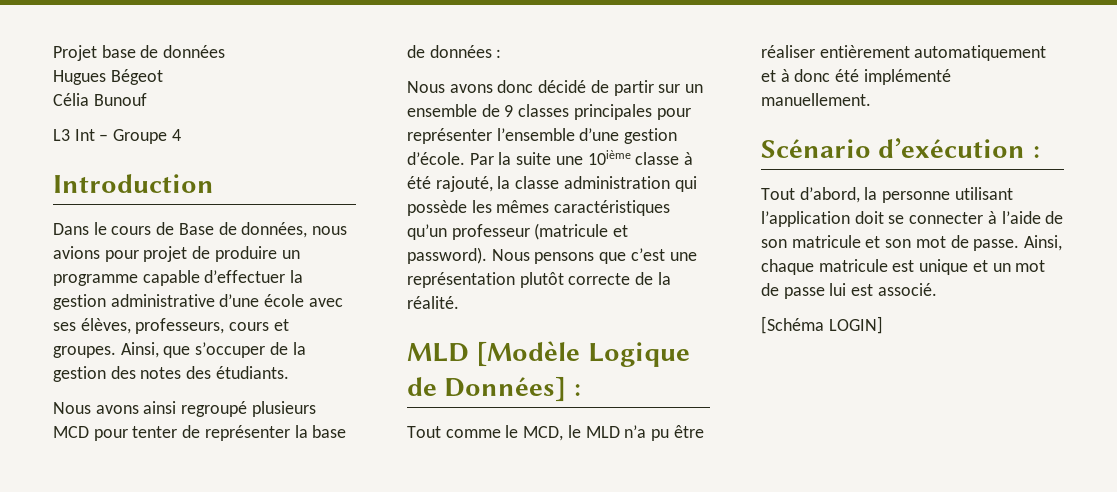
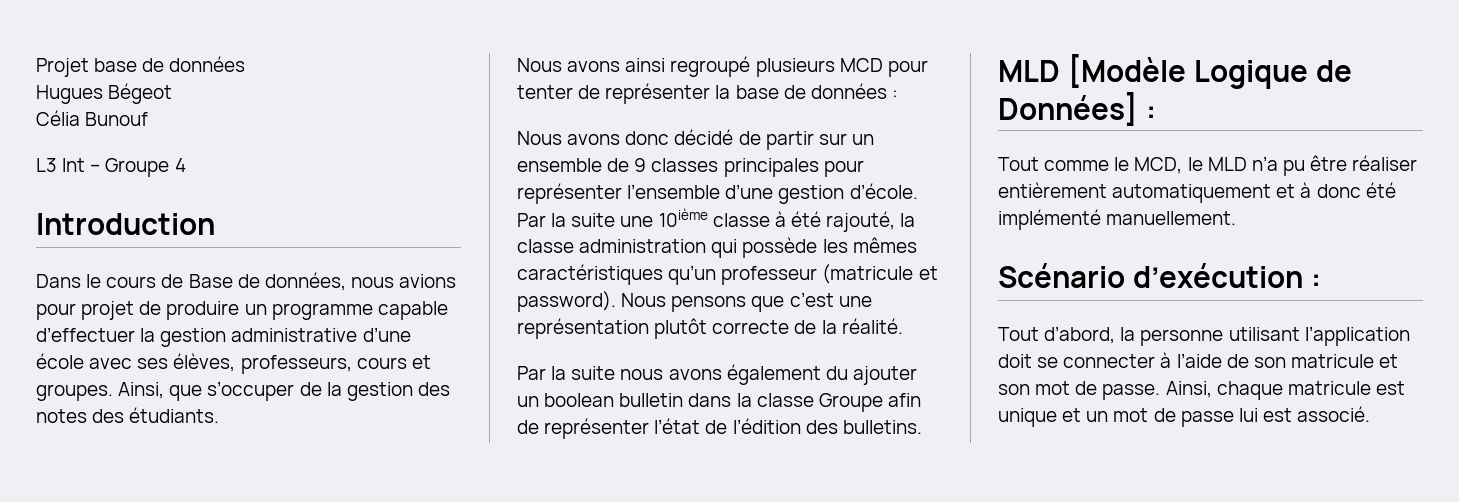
(459, 302) none -> [517,364,917,385] [517,393,921,412] [517,418,922,439] // Par la suite nous avons également du ajouter un boolean bulletin dans la classe Groupe afin de représenter l’état de l’édition des bulletins.
[761,316,883,334] // [Schéma LOGIN] -> (1371, 414) none

